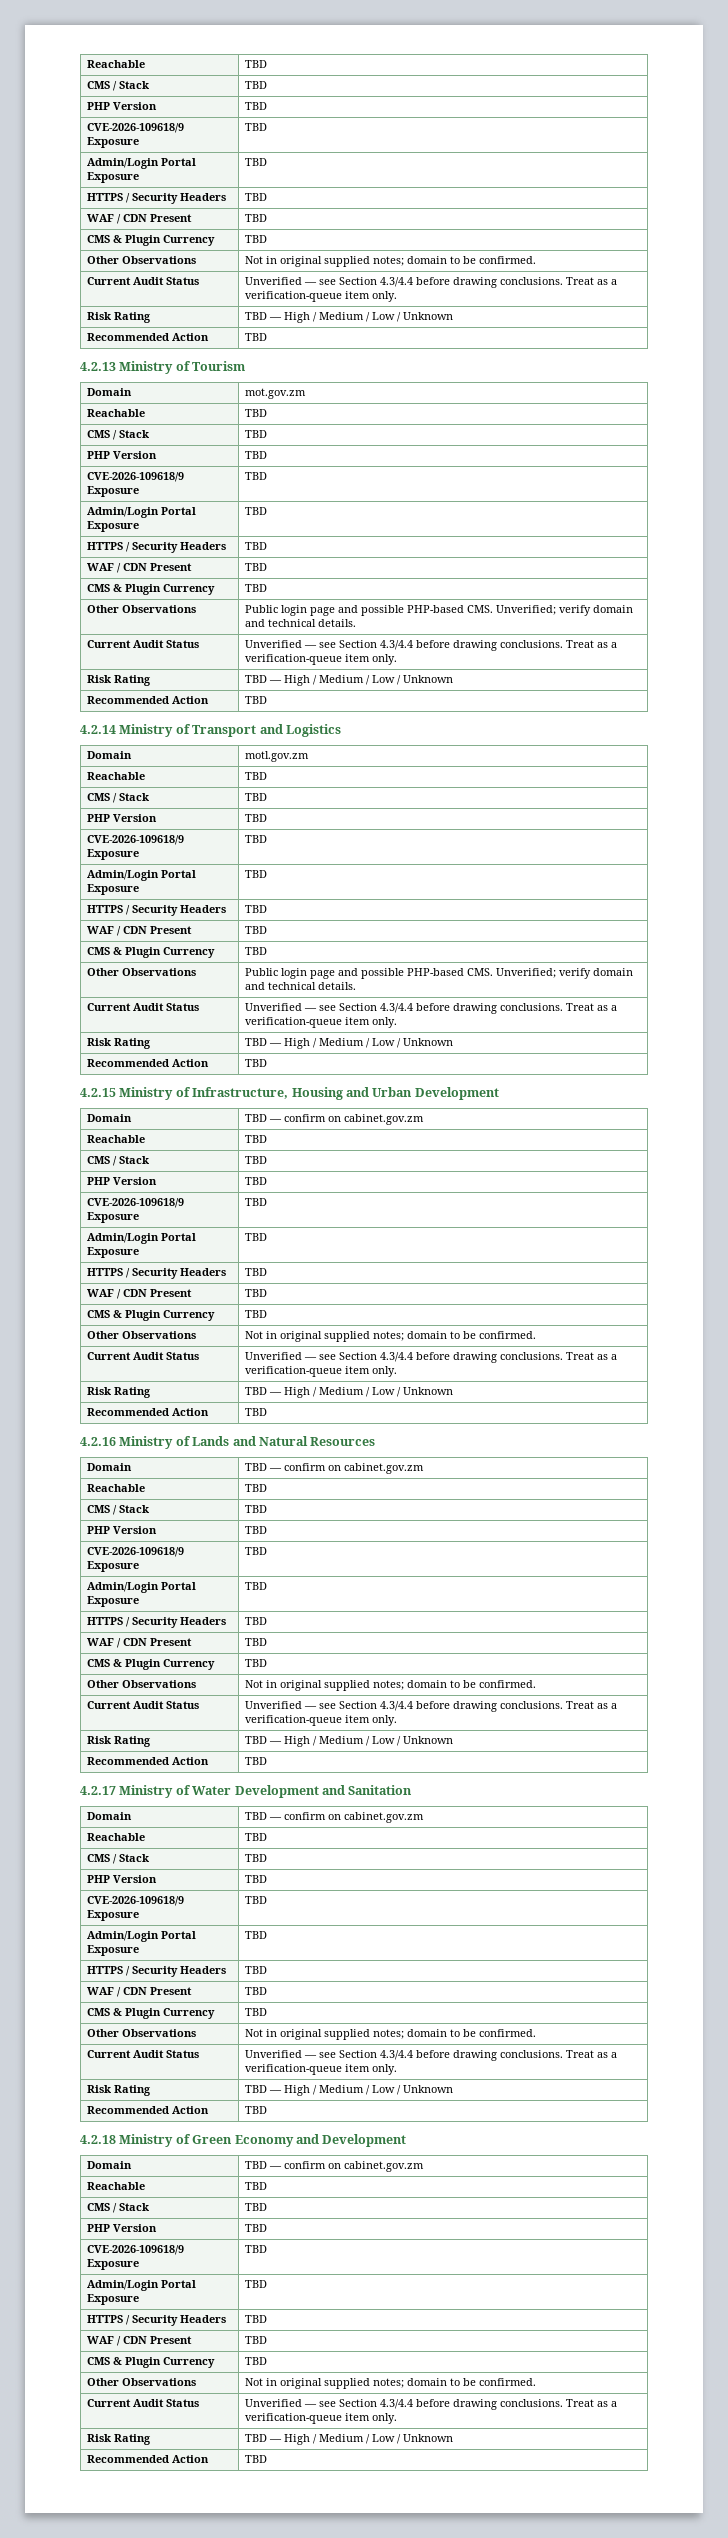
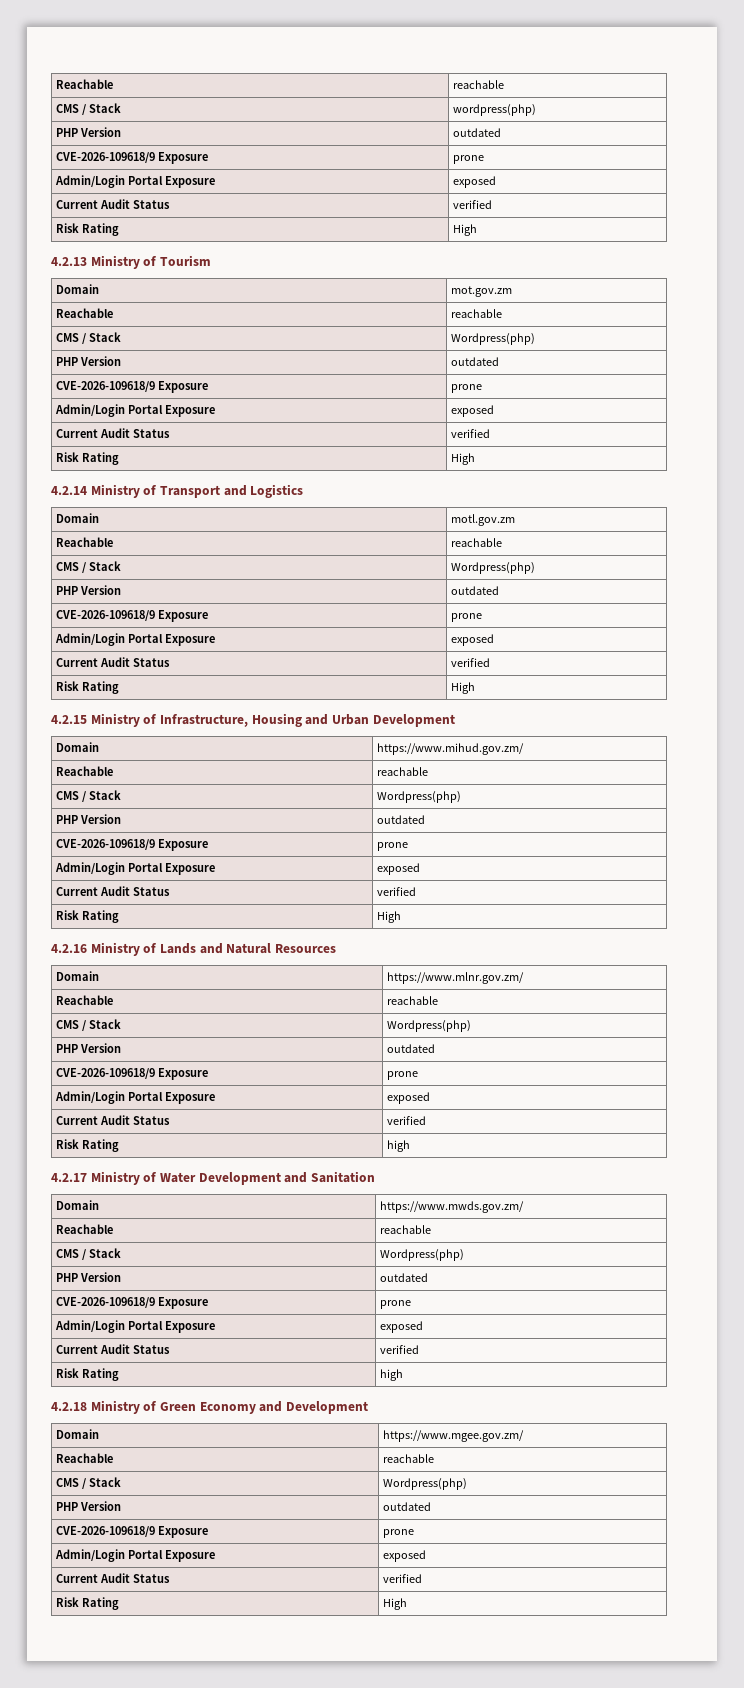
[87,60,146,68] [245,60,268,68] [87,81,150,91] [245,81,268,89] [87,102,158,110] [245,102,268,110] [87,123,185,133] [87,137,140,148] [245,123,268,131] [87,158,197,169] [87,172,140,183] [245,158,268,166] [87,193,227,204] [245,193,268,201] [87,214,193,224] [245,214,268,222] [87,235,216,246] [245,235,268,243] [87,256,197,264] [245,256,537,267] [87,277,200,285] [245,277,618,288] [245,291,398,302] [87,312,152,323] [245,312,454,323] [87,333,210,341] [245,333,268,341] Reachable | TBD // CMS / Stack | TBD // PHP Version | TBD // CVE-2026-109618/9 Exposure | TBD // Admin/Login Portal Exposure | TBD // HTTPS / Security Headers | TBD // WAF / CDN Present | TBD // CMS & Plugin Currency | TBD // Other Observations | Not in original supplied notes; domain to be confirmed. // Current Audit Status | Unverified — see Section 4.3/4.4 before drawing conclusions. Treat as a verification-queue item only. // Risk Rating | TBD — High / Medium / Low / Unknown // Recommended Action | TBD -> [56,79,114,89] [453,80,505,89] [56,103,122,115] [453,104,537,116] [56,127,122,137] [453,128,502,137] [56,152,209,164] [453,155,485,164] [55,175,216,188] [453,176,497,188] [56,199,171,209] [453,200,493,209] [56,223,120,236] [453,224,478,236] Reachable | reachable // CMS / Stack | wordpress(php) // PHP Version | outdated // CVE-2026-109618/9 Exposure | prone // Admin/Login Portal Exposure | exposed // Current Audit Status | verified // Risk Rating | High
[245,409,268,417] [87,430,150,440] [245,430,268,438] [87,451,158,459] [245,451,268,459] [87,472,185,482] [87,486,140,497] [245,472,268,480] [87,507,197,518] [87,521,140,532] [245,507,268,515] [87,542,227,553] [245,542,268,550] [87,563,193,573] [245,563,268,571] [87,584,216,595] [245,584,268,592] [87,605,197,613] [245,605,634,616] [245,619,357,627] [87,640,200,648] [245,640,618,651] [245,654,398,665] [87,675,152,686] [245,675,454,686] [87,696,210,704] [245,696,268,704] TBD // CMS / Stack | TBD // PHP Version | TBD // CVE-2026-109618/9 Exposure | TBD // Admin/Login Portal Exposure | TBD // HTTPS / Security Headers | TBD // WAF / CDN Present | TBD // CMS & Plugin Currency | TBD // Other Observations | Public login page and possible PHP-based CMS. Unverified; verify domain and technical details. // Current Audit Status | Unverified — see Section 4.3/4.4 before drawing conclusions. Treat as a verification-queue item only. // Risk Rating | TBD — High / Medium / Low / Unknown // Recommended Action | TBD -> [451,309,503,318] [56,332,122,344] [451,333,536,345] [56,356,122,366] [451,357,500,366] [56,381,209,393] [451,384,483,393] [55,404,216,417] [451,405,495,417] [56,428,171,438] [451,429,491,438] [56,452,120,465] [451,453,476,465] reachable // CMS / Stack | Wordpress(php) // PHP Version | outdated // CVE-2026-109618/9 Exposure | prone // Admin/Login Portal Exposure | exposed // Current Audit Status | verified // Risk Rating | High
[245,772,268,780] [87,793,150,803] [245,793,268,801] [87,814,158,822] [245,814,268,822] [87,835,185,845] [87,849,140,860] [245,835,268,843] [87,870,197,881] [87,884,140,895] [245,870,268,878] [87,905,227,916] [245,905,268,913] [87,926,193,936] [245,926,268,934] [87,947,216,958] [245,947,268,955] [87,968,197,976] [245,968,634,979] [245,982,357,990] [87,1003,200,1011] [245,1003,618,1014] [245,1017,398,1028] [87,1038,152,1049] [245,1038,454,1049] [87,1059,210,1067] [245,1059,268,1067] TBD // CMS / Stack | TBD // PHP Version | TBD // CVE-2026-109618/9 Exposure | TBD // Admin/Login Portal Exposure | TBD // HTTPS / Security Headers | TBD // WAF / CDN Present | TBD // CMS & Plugin Currency | TBD // Other Observations | Public login page and possible PHP-based CMS. Unverified; verify domain and technical details. // Current Audit Status | Unverified — see Section 4.3/4.4 before drawing conclusions. Treat as a verification-queue item only. // Risk Rating | TBD — High / Medium / Low / Unknown // Recommended Action | TBD -> [451,538,503,547] [56,561,122,573] [451,562,536,574] [56,585,122,595] [451,586,500,595] [56,610,209,622] [451,613,483,622] [55,633,216,646] [451,634,495,646] [56,657,171,667] [451,658,491,667] [56,681,120,694] [451,682,476,694] reachable // CMS / Stack | Wordpress(php) // PHP Version | outdated // CVE-2026-109618/9 Exposure | prone // Admin/Login Portal Exposure | exposed // Current Audit Status | verified // Risk Rating | High
[245,1114,425,1125] [87,1135,146,1143] [245,1135,268,1143] [87,1156,150,1166] [245,1156,268,1164] [87,1177,158,1185] [245,1177,268,1185] [87,1198,185,1208] [87,1212,140,1223] [245,1198,268,1206] [87,1233,197,1244] [87,1247,140,1258] [245,1233,268,1241] [87,1268,227,1279] [245,1268,268,1276] [87,1289,193,1299] [245,1289,268,1297] [87,1310,216,1321] [245,1310,268,1318] [87,1331,197,1339] [245,1331,537,1342] [87,1352,200,1360] [245,1352,618,1363] [245,1366,398,1377] [87,1387,152,1398] [245,1387,454,1398] [87,1408,210,1416] [245,1408,268,1416] TBD — confirm on cabinet.gov.zm // Reachable | TBD // CMS / Stack | TBD // PHP Version | TBD // CVE-2026-109618/9 Exposure | TBD // Admin/Login Portal Exposure | TBD // HTTPS / Security Headers | TBD // WAF / CDN Present | TBD // CMS & Plugin Currency | TBD // Other Observations | Not in original supplied notes; domain to be confirmed. // Current Audit Status | Unverified — see Section 4.3/4.4 before drawing conclusions. Treat as a verification-queue item only. // Risk Rating | TBD — High / Medium / Low / Unknown // Recommended Action | TBD -> [377,743,525,755] [56,766,114,776] [377,767,429,776] [56,790,122,802] [377,791,462,803] [56,814,122,824] [377,815,426,824] [56,839,209,851] [377,842,409,851] [55,862,216,875] [377,863,421,875] [56,886,171,896] [377,887,417,896] [56,910,120,923] [377,911,402,923] https://www.mihud.gov.zm/ // Reachable | reachable // CMS / Stack | Wordpress(php) // PHP Version | outdated // CVE-2026-109618/9 Exposure | prone // Admin/Login Portal Exposure | exposed // Current Audit Status | verified // Risk Rating | High
[245,1463,425,1474] [87,1484,146,1492] [245,1484,268,1492] [87,1505,150,1515] [245,1505,268,1513] [87,1526,158,1534] [245,1526,268,1534] [87,1547,185,1557] [87,1561,140,1572] [245,1547,268,1555] [87,1582,197,1593] [87,1596,140,1607] [245,1582,268,1590] [87,1617,227,1628] [245,1617,268,1625] [87,1638,193,1648] [245,1638,268,1646] [87,1659,216,1670] [245,1659,268,1667] [87,1680,197,1688] [245,1680,537,1691] [87,1701,200,1709] [245,1701,618,1712] [245,1715,398,1726] [87,1736,152,1747] [245,1736,454,1747] [87,1757,210,1765] [245,1757,268,1765] TBD — confirm on cabinet.gov.zm // Reachable | TBD // CMS / Stack | TBD // PHP Version | TBD // CVE-2026-109618/9 Exposure | TBD // Admin/Login Portal Exposure | TBD // HTTPS / Security Headers | TBD // WAF / CDN Present | TBD // CMS & Plugin Currency | TBD // Other Observations | Not in original supplied notes; domain to be confirmed. // Current Audit Status | Unverified — see Section 4.3/4.4 before drawing conclusions. Treat as a verification-queue item only. // Risk Rating | TBD — High / Medium / Low / Unknown // Recommended Action | TBD -> [387,972,525,984] [56,995,114,1005] [387,996,439,1005] [56,1019,122,1031] [387,1020,472,1032] [56,1043,122,1053] [387,1044,436,1053] [56,1068,209,1080] [387,1071,419,1080] [55,1091,216,1104] [387,1092,431,1104] [56,1115,171,1125] [387,1116,427,1125] [56,1139,120,1152] [387,1140,411,1152] https://www.mlnr.gov.zm/ // Reachable | reachable // CMS / Stack | Wordpress(php) // PHP Version | outdated // CVE-2026-109618/9 Exposure | prone // Admin/Login Portal Exposure | exposed // Current Audit Status | verified // Risk Rating | high
[245,1812,425,1823] [87,1833,146,1841] [245,1833,268,1841] [87,1854,150,1864] [245,1854,268,1862] [87,1875,158,1883] [245,1875,268,1883] [87,1896,185,1906] [87,1910,140,1921] [245,1896,268,1904] [87,1931,197,1942] [87,1945,140,1956] [245,1931,268,1939] [87,1966,227,1977] [245,1966,268,1974] [87,1987,193,1997] [245,1987,268,1995] [87,2008,216,2019] [245,2008,268,2016] [87,2029,197,2037] [245,2029,537,2040] [87,2050,200,2058] [245,2050,618,2061] [245,2064,398,2075] [87,2085,152,2096] [245,2085,454,2096] [87,2106,210,2114] [245,2106,268,2114] TBD — confirm on cabinet.gov.zm // Reachable | TBD // CMS / Stack | TBD // PHP Version | TBD // CVE-2026-109618/9 Exposure | TBD // Admin/Login Portal Exposure | TBD // HTTPS / Security Headers | TBD // WAF / CDN Present | TBD // CMS & Plugin Currency | TBD // Other Observations | Not in original supplied notes; domain to be confirmed. // Current Audit Status | Unverified — see Section 4.3/4.4 before drawing conclusions. Treat as a verification-queue item only. // Risk Rating | TBD — High / Medium / Low / Unknown // Recommended Action | TBD -> [380,1201,525,1213] [56,1224,114,1234] [380,1225,432,1234] [56,1248,122,1260] [380,1249,465,1261] [56,1272,122,1282] [380,1273,429,1282] [56,1297,209,1309] [380,1300,412,1309] [55,1320,216,1333] [380,1321,424,1333] [56,1344,171,1354] [380,1345,420,1354] [56,1368,120,1381] [380,1369,404,1381] https://www.mwds.gov.zm/ // Reachable | reachable // CMS / Stack | Wordpress(php) // PHP Version | outdated // CVE-2026-109618/9 Exposure | prone // Admin/Login Portal Exposure | exposed // Current Audit Status | verified // Risk Rating | high
[245,2161,425,2172] [87,2182,146,2190] [245,2182,268,2190] [87,2203,150,2213] [245,2203,268,2211] [87,2224,158,2232] [245,2224,268,2232] [87,2245,185,2255] [87,2259,140,2270] [245,2245,268,2253] [87,2280,197,2291] [87,2294,140,2305] [245,2280,268,2288] [87,2315,227,2326] [245,2315,268,2323] [87,2336,193,2346] [245,2336,268,2344] [87,2357,216,2368] [245,2357,268,2365] [87,2378,197,2386] [245,2378,537,2389] [87,2399,200,2407] [245,2399,618,2410] [245,2413,398,2424] [87,2434,152,2445] [245,2434,454,2445] [87,2455,210,2463] [245,2455,268,2463] TBD — confirm on cabinet.gov.zm // Reachable | TBD // CMS / Stack | TBD // PHP Version | TBD // CVE-2026-109618/9 Exposure | TBD // Admin/Login Portal Exposure | TBD // HTTPS / Security Headers | TBD // WAF / CDN Present | TBD // CMS & Plugin Currency | TBD // Other Observations | Not in original supplied notes; domain to be confirmed. // Current Audit Status | Unverified — see Section 4.3/4.4 before drawing conclusions. Treat as a verification-queue item only. // Risk Rating | TBD — High / Medium / Low / Unknown // Recommended Action | TBD -> [383,1430,525,1442] [56,1453,114,1463] [383,1454,435,1463] [56,1477,122,1489] [383,1478,468,1490] [56,1501,122,1511] [383,1502,432,1511] [56,1526,209,1538] [383,1529,415,1538] [55,1549,216,1562] [383,1550,427,1562] [56,1573,171,1583] [383,1574,423,1583] [56,1597,120,1610] [383,1598,408,1610] https://www.mgee.gov.zm/ // Reachable | reachable // CMS / Stack | Wordpress(php) // PHP Version | outdated // CVE-2026-109618/9 Exposure | prone // Admin/Login Portal Exposure | exposed // Current Audit Status | verified // Risk Rating | High

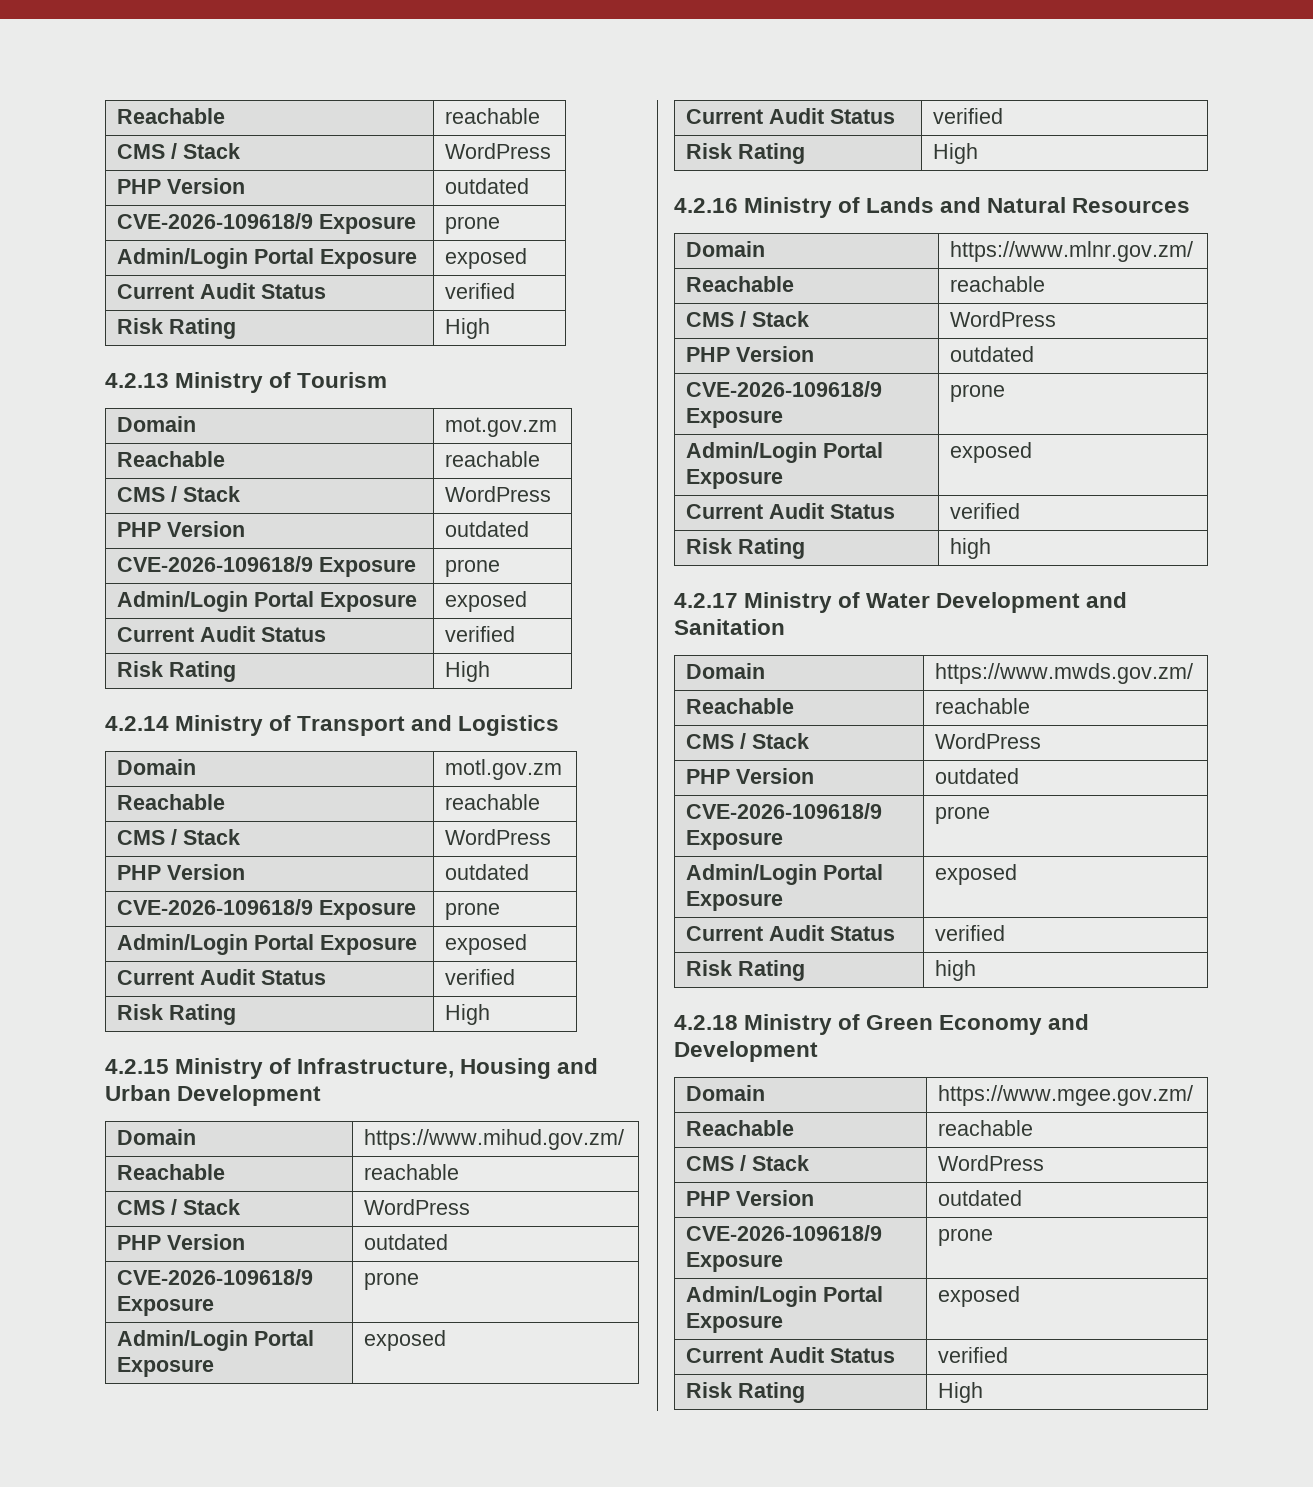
[56,79,114,89] [453,80,505,89] [56,103,122,115] [453,104,537,116] Reachable | reachable // CMS / Stack | wordpress(php) -> [117,108,226,124] [445,108,541,124] [117,143,241,159] [445,143,552,159] Reachable | reachable // CMS / Stack | WordPress
[451,333,536,345] Wordpress(php) -> [445,486,552,502] WordPress
[451,562,536,574] Wordpress(php) -> [445,829,552,845] WordPress
[377,791,462,803] Wordpress(php) -> [364,1199,471,1215] WordPress
[387,1020,472,1032] Wordpress(php) -> [950,311,1057,327] WordPress
[380,1249,465,1261] Wordpress(php) -> [935,733,1042,749] WordPress
[383,1478,468,1490] Wordpress(php) -> [938,1155,1045,1171] WordPress

